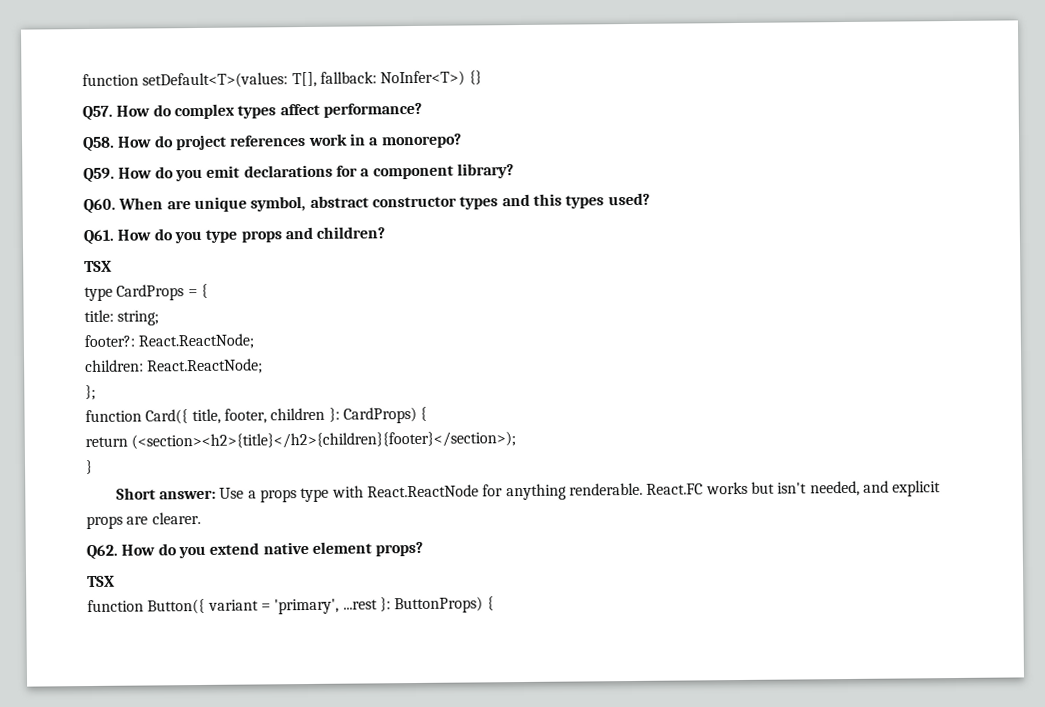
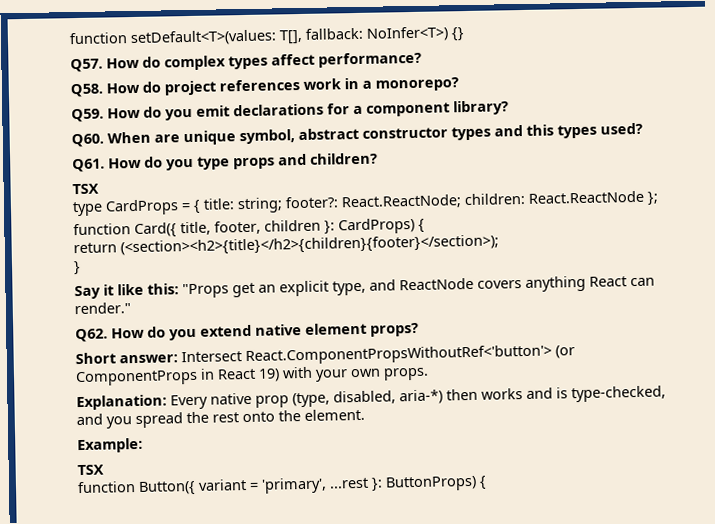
(208, 290) // -> (201, 206) none
(160, 318) // -> (283, 205) none
[85,358,264,375] // children: React.ReactNode; // -> [464,190,644,206] children: React.ReactNode
[115,480,942,503] [86,511,201,530] Short answer: Use a props type with React.ReactNode for anything renderable. React.FC works but isn't needed, and explicit props are clearer. -> [74,275,655,300] [74,302,131,315] Say it like this: "Props get an explicit type, and ReactNode covers anything React can render."
(424, 549) none -> [75,344,575,366] [75,366,429,387] [76,385,666,411] [76,408,365,429] [77,437,143,454] // Short answer: Intersect React.ComponentPropsWithoutRef<'button'> (or ComponentProps in React 19) with your own props. // Explanation: Every native prop (type, disabled, aria-*) then works and is type-checked, and you spread the rest onto the element. // Example:

